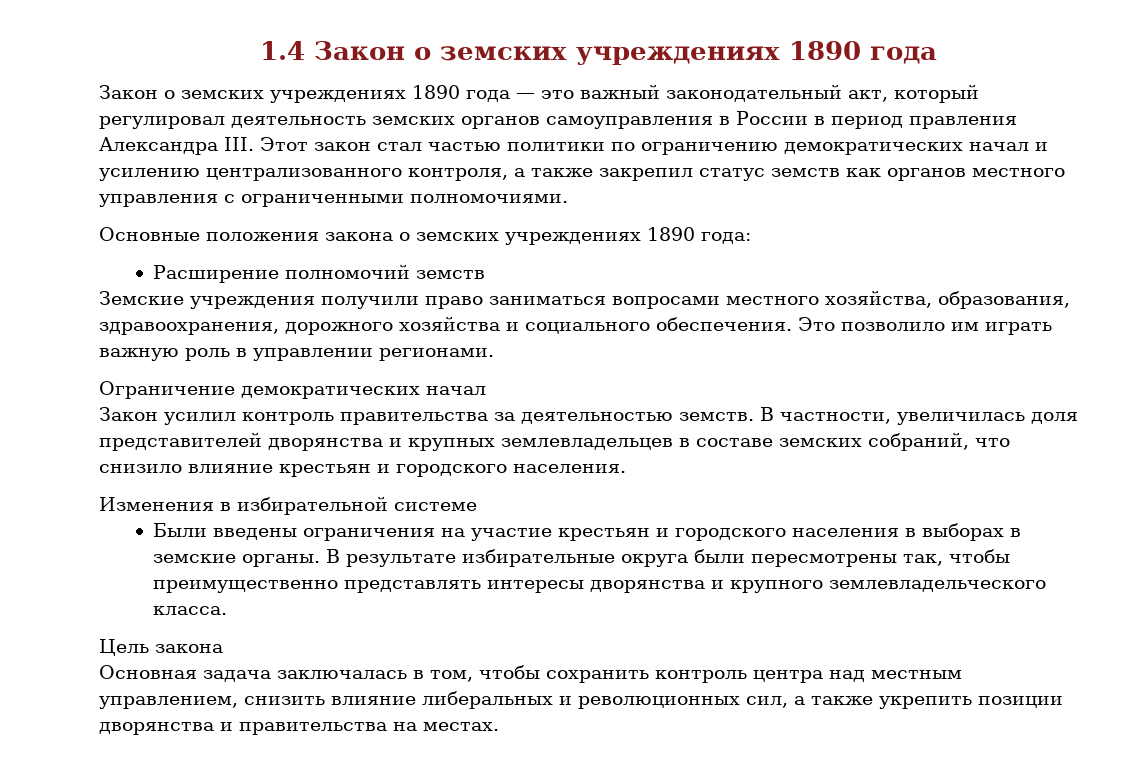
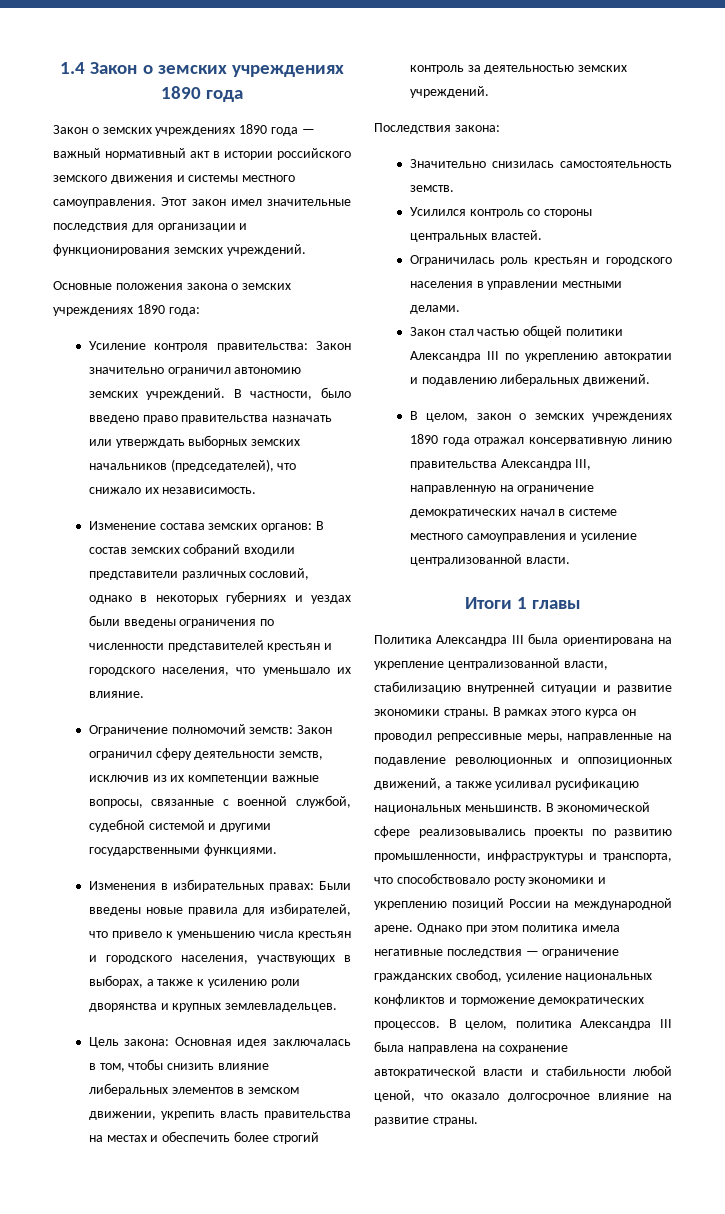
[541,84,979,103] [99,111,1017,129] [99,137,1048,155] [99,168,1065,181] [99,194,568,207] это важный законодательный акт, который регулировал деятельность земских органов самоуправления в России в период правления Александра III. Этот закон стал частью политики по ограничению демократических начал и усилению централизованного контроля, а также закрепил статус земств как органов местного управления с ограниченными полномочиями. -> [53,148,351,160] [53,175,296,184] [53,197,351,208] [53,223,248,232] [53,244,306,256] важный нормативный акт в истории российского земского движения и системы местного самоуправления. Этот закон имел значительные последствия для организации и функционирования земских учреждений.
[153,264,486,283] [99,290,1070,309] [99,316,1052,335] [99,348,494,361] [99,381,486,399] [99,407,1078,425] [99,432,1010,451] [99,464,626,477] [99,496,477,515] [153,523,553,541] Расширение полномочий земств // Земские учреждения получили право заниматься вопросами местного хозяйства, образования, здравоохранения, дорожного хозяйства и социального обеспечения. Это позволило им играть важную роль в управлении регионами. // Ограничение демократических начал // Закон усилил контроль правительства за деятельностью земств. В частности, увеличилась доля представителей дворянства и крупных землевладельцев в составе земских собраний, что снизило влияние крестьян и городского населения. // Изменения в избирательной системе // Были введены ограничения на участие -> [88,341,351,352] [88,367,302,376] [88,387,351,400] [88,415,333,424] [88,435,301,448] [88,459,297,472] [88,487,257,494] [88,521,325,532] [88,543,296,556] [88,568,310,580] [88,591,352,604] [88,615,275,628] [88,640,333,652] [88,667,351,676] [88,691,144,698] [88,724,333,736] [88,748,324,760] [88,775,320,784] [88,795,351,808] [88,819,272,832] [88,844,277,856] [88,879,351,892] [88,903,351,916] [88,931,352,940] [88,955,351,964] [88,975,300,988] [88,1003,338,1012] [88,1037,351,1048] [88,1059,270,1072] [88,1083,300,1096] [88,1111,351,1120] [88,1131,319,1144] [409,65,628,74] [409,86,489,98] [374,123,500,134] [409,159,672,168] [409,185,454,192] [409,207,593,218] [409,230,542,242] [409,255,529,266] Усиление контроля правительства: Закон значительно ограничил автономию земских учреждений. В частности, было введено право правительства назначать или утверждать выборных земских начальников (председателей), что снижало их независимость. // Изменение состава земских органов: В состав земских собраний входили представители различных сословий, однако в некоторых губерниях и уездах были введены ограничения по численности представителей крестьян и городского населения, что уменьшало их влияние. // Ограничение полномочий земств: Закон ограничил сферу деятельности земств, исключив из их компетенции важные вопросы, связанные с военной службой, судебной системой и другими государственными функциями. // Изменения в избирательных правах: Были введены новые правила для избирателей, что привело к уменьшению числа крестьян и городского населения, участвующих в выборах, а также к усилению роли дворянства и крупных землевладельцев. // Цель закона: Основная идея заключалась в том, чтобы снизить влияние либеральных элементов в земском движении, укрепить власть правительства на местах и обеспечить более строгий контроль за деятельностью земских учреждений. // Последствия закона: // Значительно снизилась самостоятельность земств. // Усилился контроль со стороны центральных властей. // Ограничилась роль
[922,523,1022,541] [153,549,1011,567] [153,580,1047,593] [153,606,228,615] [99,639,223,656] [99,665,962,683] [99,691,1063,709] [99,722,499,735] выборах в земские органы. В результате избирательные округа были пересмотрены так, чтобы преимущественно представлять интересы дворянства и крупного землевладельческого класса. // Цель закона // Основная задача заключалась в том, чтобы сохранить контроль центра над местным управлением, снизить влияние либеральных и революционных сил, а также укрепить позиции дворянства и правительства на местах. -> [487,281,623,290] [409,305,460,314] [409,325,624,338] [409,351,672,362] [409,373,651,386] [409,411,672,422] [409,434,672,446] [409,459,592,470] [409,485,595,494] [409,509,618,518] [409,533,638,542] [409,554,570,566] [464,597,582,609] [374,633,672,646] [374,658,608,670] [374,681,672,694] [374,707,636,718] [374,733,672,742] [374,757,672,766] [374,778,640,790] [374,802,651,814] [374,826,672,838] [374,850,672,862] [374,873,607,886] [374,898,672,910] [374,923,620,934] [374,949,620,958] [374,969,653,982] [374,994,645,1006] [374,1019,672,1030] [374,1041,569,1054] [374,1065,672,1078] [374,1090,672,1102] [374,1117,478,1126] управлении местными делами. // Закон стал частью общей политики Александра III по укреплению автократии и подавлению либеральных движений. // В целом, закон о земских учреждениях 1890 года отражал консервативную линию правительства Александра III, направленную на ограничение демократических начал в системе местного самоуправления и усиление централизованной власти. // Итоги 1 главы // Политика Александра III была ориентирована на укрепление централизованной власти, стабилизацию внутренней ситуации и развитие экономики страны. В рамках этого курса он проводил репрессивные меры, направленные на подавление революционных и оппозиционных движений, а также усиливал русификацию национальных меньшинств. В экономической сфере реализовывались проекты по развитию промышленности, инфраструктуры и транспорта, что способствовало росту экономики и укреплению позиций России на международной арене. Однако при этом политика имела негативные последствия — ограничение гражданских свобод, усиление национальных конфликтов и торможение демократических процессов. В целом, политика Александра III была направлена на сохранение автократической власти и стабильности любой ценой, что оказало долгосрочное влияние на развитие страны.

